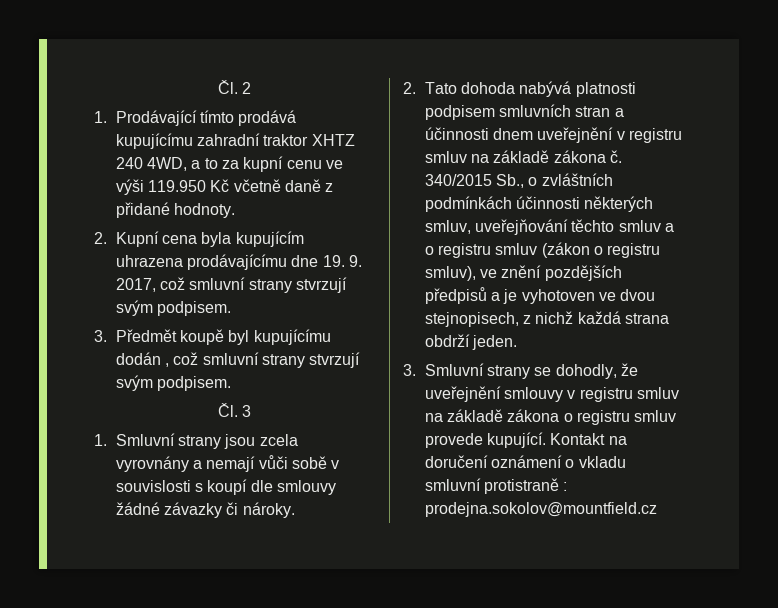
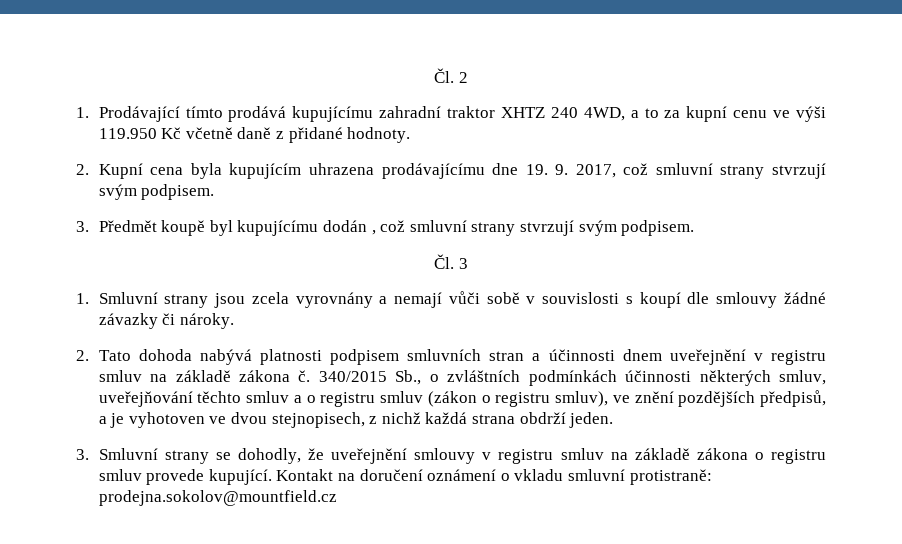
[424,287,487,304] předpisů -> [759,390,826,407] předpisů,
[484,478,568,494] protistraně : -> [629,469,712,485] protistraně:

